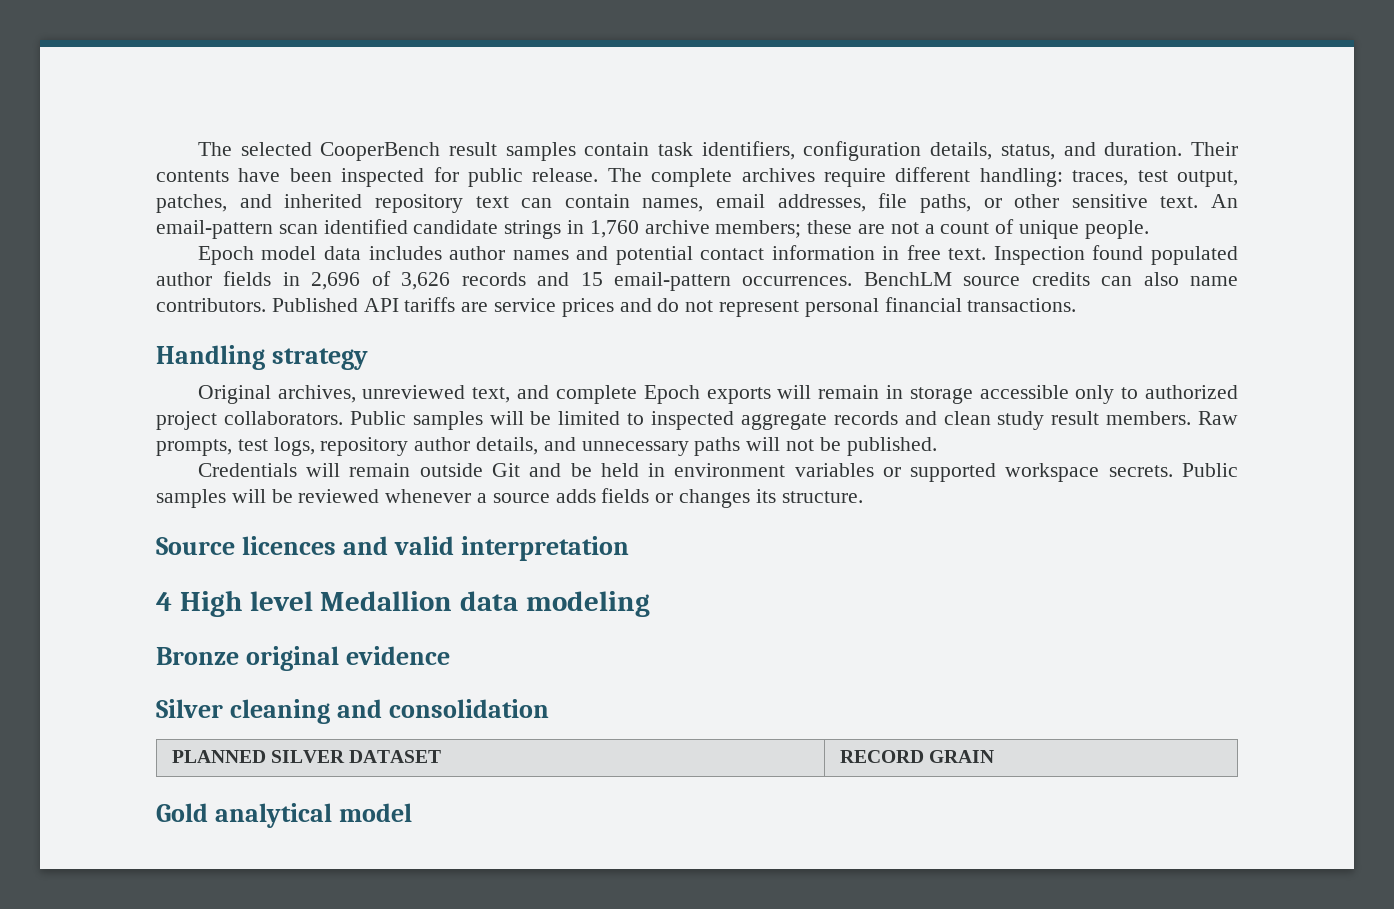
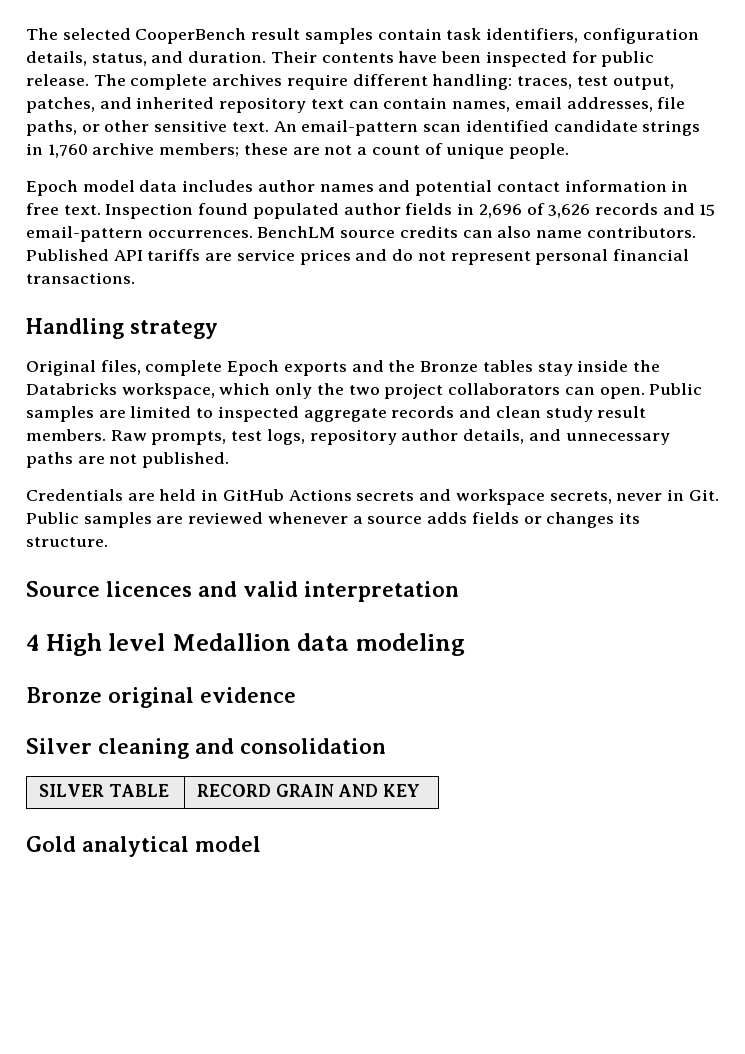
[277,385,1239,404] [156,411,552,430] archives, unreviewed text, and complete Epoch exports will remain in storage accessible only to authorized project collaborators. Public samples will be -> [100,360,660,376] [26,383,703,399] [26,406,126,422] files, complete Epoch exports and the Bronze tables stay inside the Databricks workspace, which only the two project collaborators can open. Public samples are
[746,437,841,451] will not be -> [77,454,138,464] are not
[306,463,1239,482] [156,489,293,508] will remain outside Git and be held in environment variables or supported workspace secrets. Public samples will be -> [127,489,719,505] [26,512,184,528] are held in GitHub Actions secrets and workspace secrets, never in Git. Public samples are
[171,750,442,763] PLANNED SILVER DATASET -> [39,784,170,797] SILVER TABLE
(994, 756) none -> [337,784,420,797] AND KEY

